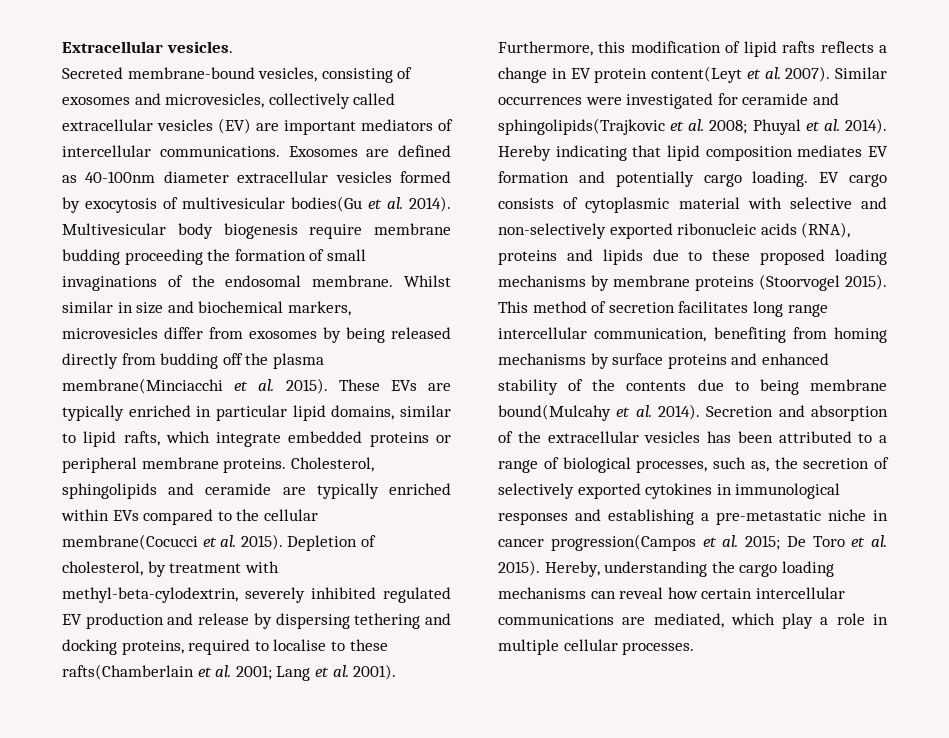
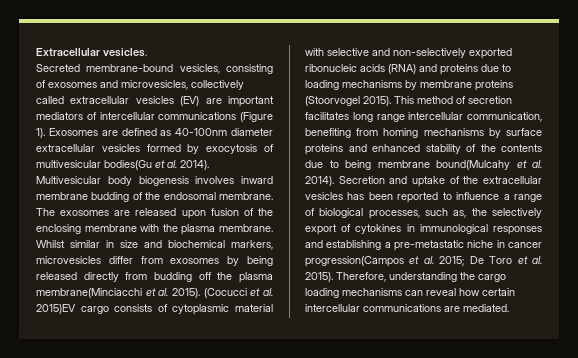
[159,146,280,157] communications. -> [158,112,273,122] [36,128,45,138] communications (Figure 1).
[309,223,451,239] [62,249,366,265] [62,275,302,291] require membrane budding proceeding the formation of small invaginations of the endosomal -> [195,176,273,184] [36,192,273,202] [36,208,273,219] [36,224,216,235] involves inward membrane budding of the endosomal membrane. The exosomes are released upon fusion of the enclosing membrane with the plasma
[338,379,452,391] [62,405,451,421] [62,431,451,447] [62,457,374,473] [62,483,451,499] [61,509,318,525] [62,534,376,551] [62,561,279,577] [62,587,451,603] [62,613,452,629] [62,639,388,655] [62,664,397,681] [498,41,887,57] [498,66,887,83] [498,93,839,109] [498,118,887,135] [498,145,888,161] [498,171,840,187] These EVs are typically enriched in particular lipid domains, similar to lipid rafts, which integrate embedded proteins or peripheral membrane proteins. Cholesterol, sphingolipids and ceramide are typically enriched within EVs compared to the cellular membrane(Cocucci et al. 2015). Depletion of cholesterol, by treatment with methyl-beta-cylodextrin, severely inhibited regulated EV production and release by dispersing tethering and docking proteins, required to localise to these rafts(Chamberlain et al. 2001; Lang et al. 2001). Furthermore, this modification of lipid rafts reflects a change in EV protein content(Leyt et al. 2007). Similar occurrences were investigated for ceramide and sphingolipids(Trajkovic et al. 2008; Phuyal et al. 2014). Hereby indicating that lipid composition mediates EV formation and potentially cargo loading. EV -> [203,288,273,298] [36,304,76,314] (Cocucci et al. 2015)EV
[801,222,851,238] [498,249,826,265] (RNA), proteins and lipids due to these proposed -> [388,64,511,75] (RNA) and proteins due to
[811,405,888,421] absorption -> [412,176,445,187] uptake
[778,431,873,443] attributed to -> [397,192,500,203] reported to influence
[803,457,889,469] [498,483,641,499] secretion of selectively exported -> [492,208,542,218] [305,224,352,235] selectively export of
[544,561,600,577] Hereby, -> [336,272,386,282] Therefore,
[653,613,888,629] [498,639,695,655] mediated, which play a role in multiple cellular processes. -> [463,304,509,312] mediated.

